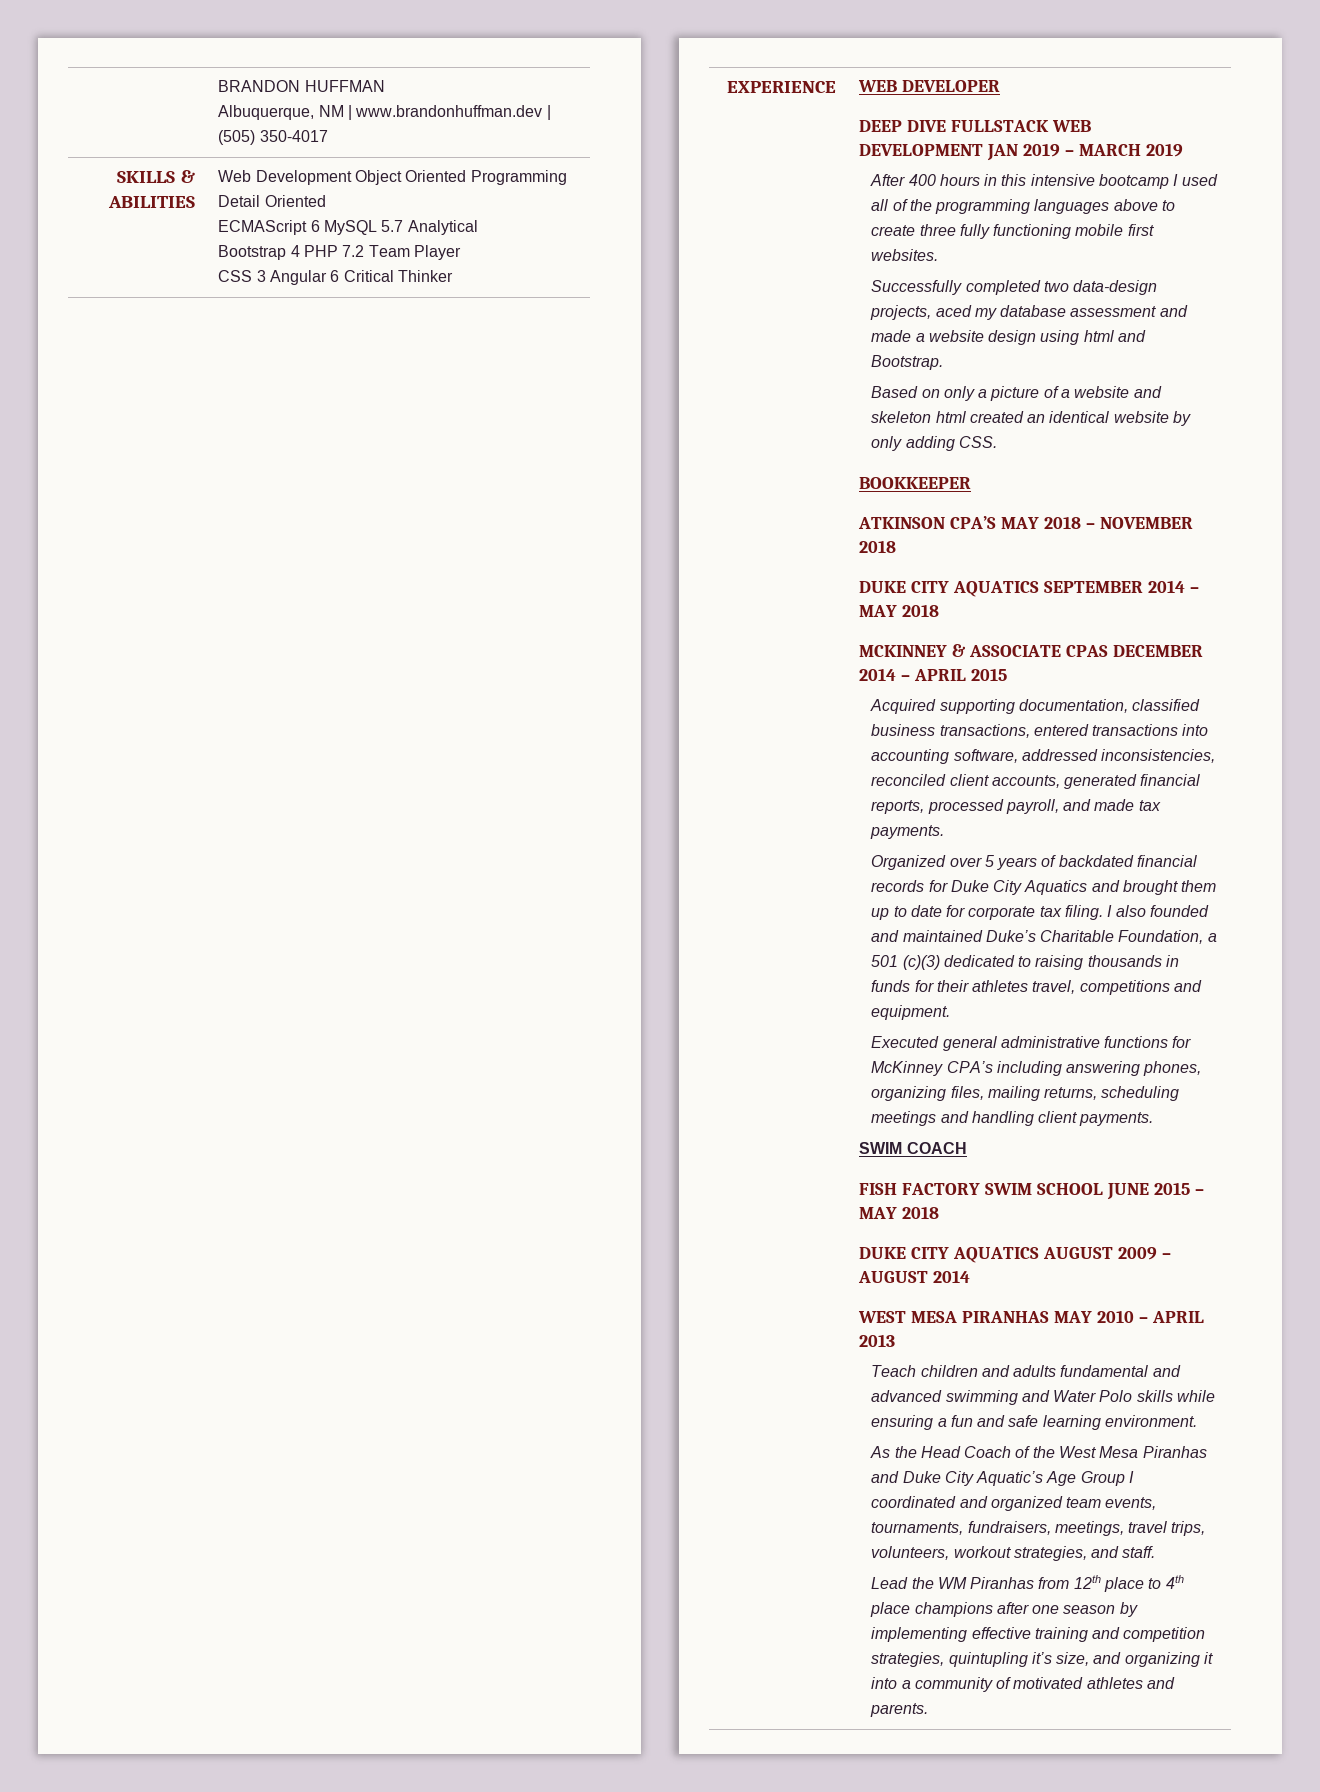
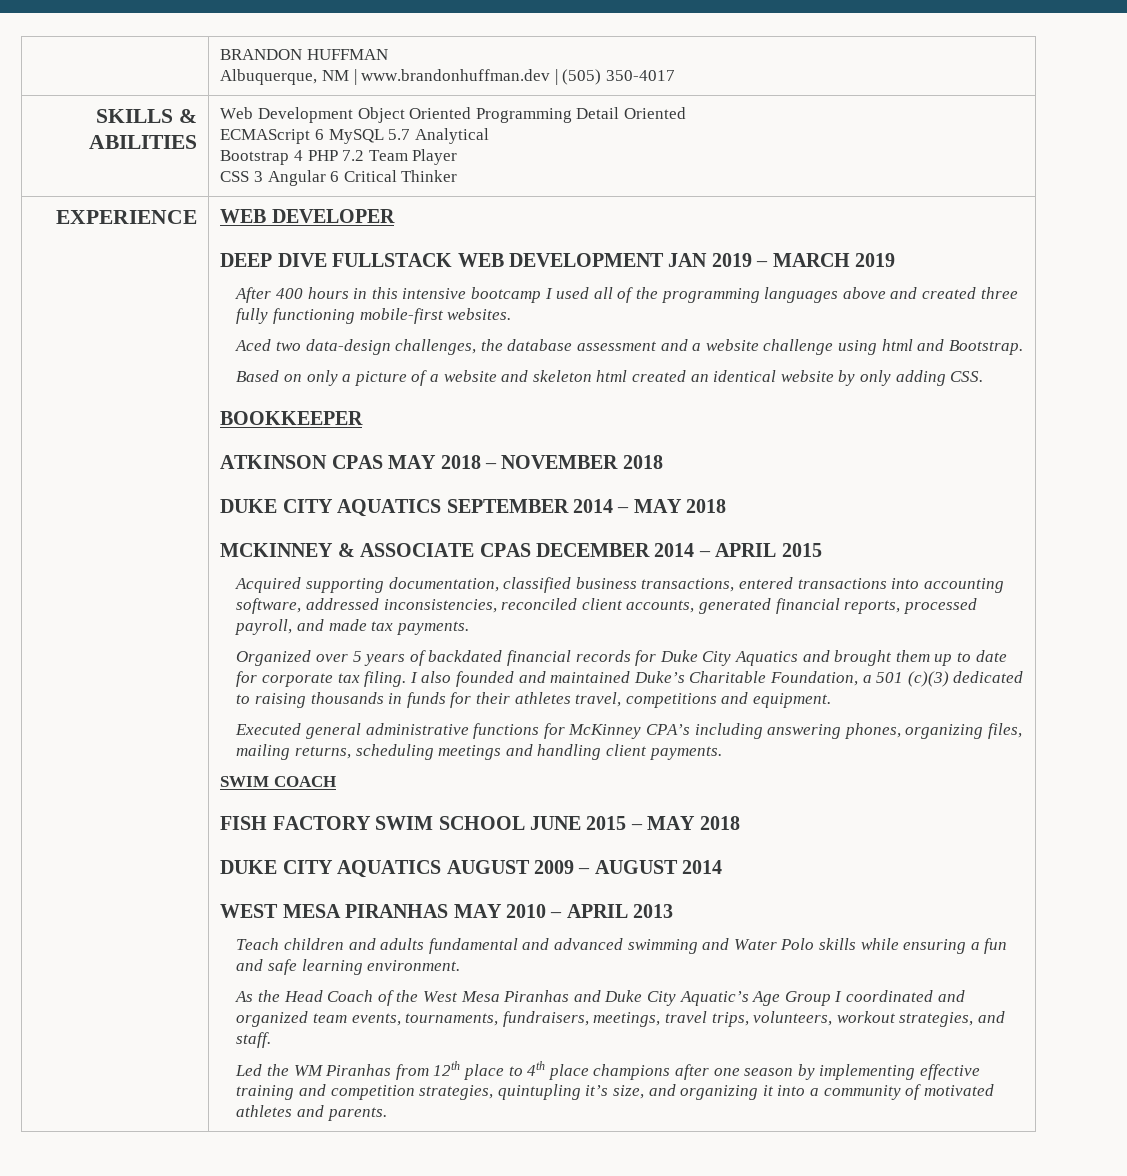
[1162,200,1176,211] [871,225,916,236] to create -> [890,287,976,299] and created
[1075,224,1154,236] mobile first -> [359,308,444,324] mobile-first
[871,280,1158,295] [870,305,997,320] Successfully completed two data-design projects, aced my -> [235,339,503,355] Aced two data-design challenges, the
[871,330,1037,345] made a website design -> [692,339,834,355] a website challenge
[950,516,997,529] CPA’S -> [331,455,383,469] CPAS
[871,1577,909,1589] Lead -> [235,1064,263,1076] Led

